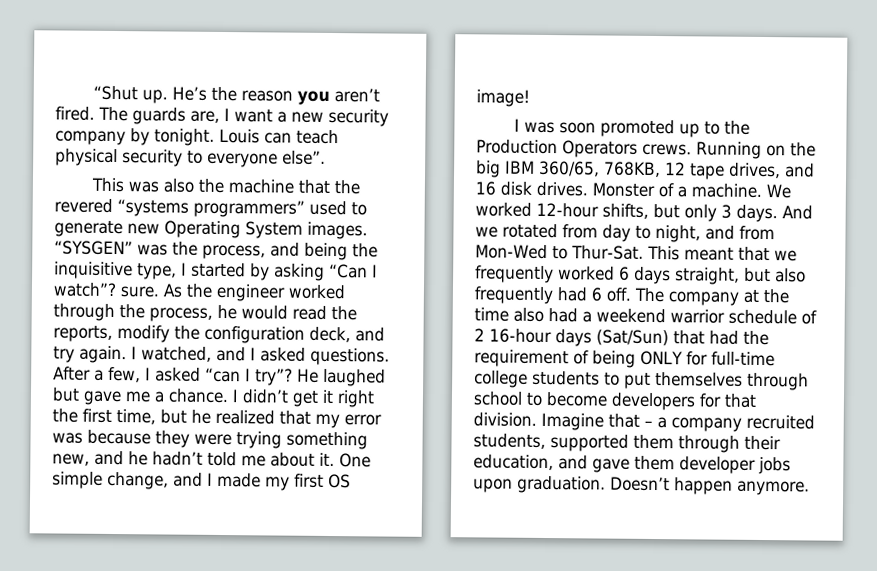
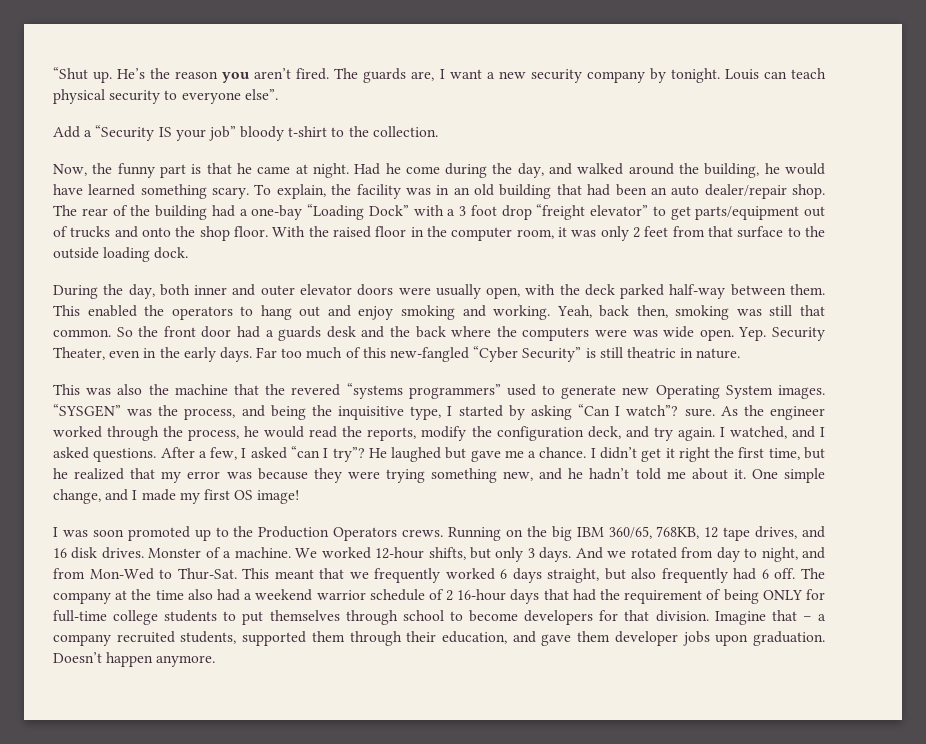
(326, 157) none -> [53,125,438,141] [53,163,826,178] [53,184,825,199] [53,204,825,220] [53,226,826,241] [53,247,189,262] [53,284,826,299] [53,305,825,320] [53,326,826,341] [53,346,741,362] // Add a “Security IS your job” bloody t-shirt to the collection. // Now, the funny part is that he came at night. Had he come during the day, and walked around the building, he would have learned something scary. To explain, the facility was in an old building that had been an auto dealer/repair shop. The rear of the building had a one-bay “Loading Dock” with a 3 foot drop “freight elevator” to get parts/equipment out of trucks and onto the shop floor. With the raised floor in the computer room, it was only 2 feet from that surface to the outside loading dock. // During the day, both inner and outer elevator doors were usually open, with the deck parked half-way between them. This enabled the operators to hang out and enjoy smoking and working. Yeah, back then, smoking was still that common. So the front door had a guards desk and the back where the computers were was wide open. Yep. Security Theater, even in the early days. Far too much of this new-fangled “Cyber Security” is still theatric in nature.
[596,329,669,347] (Sat/Sun) -> (540, 596) none

